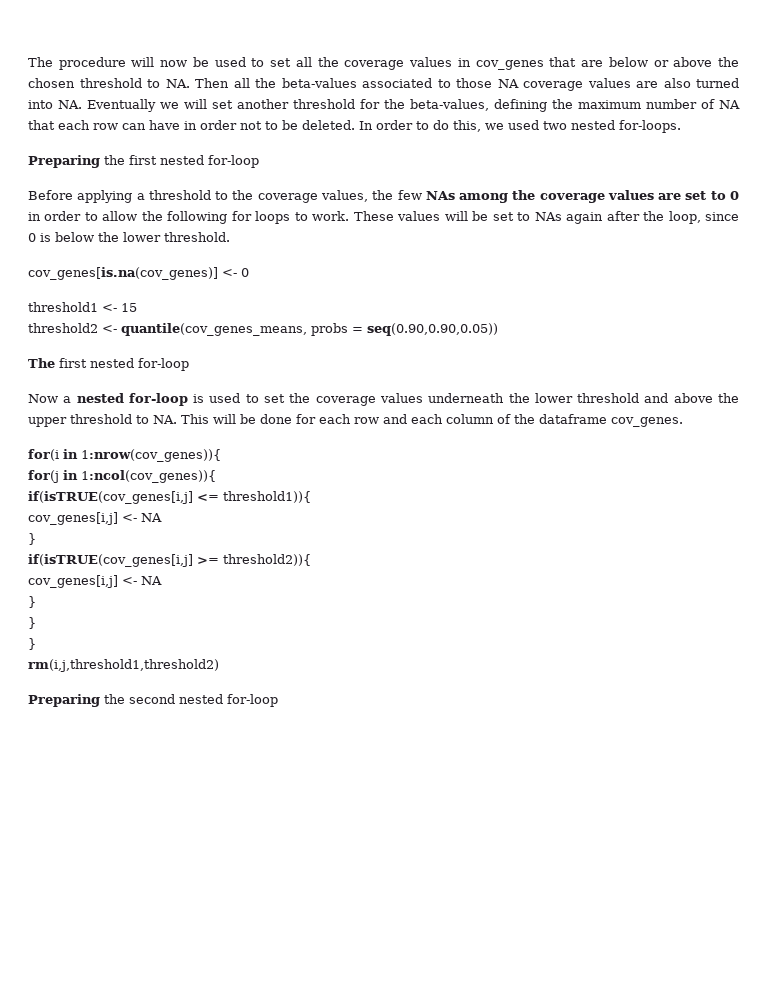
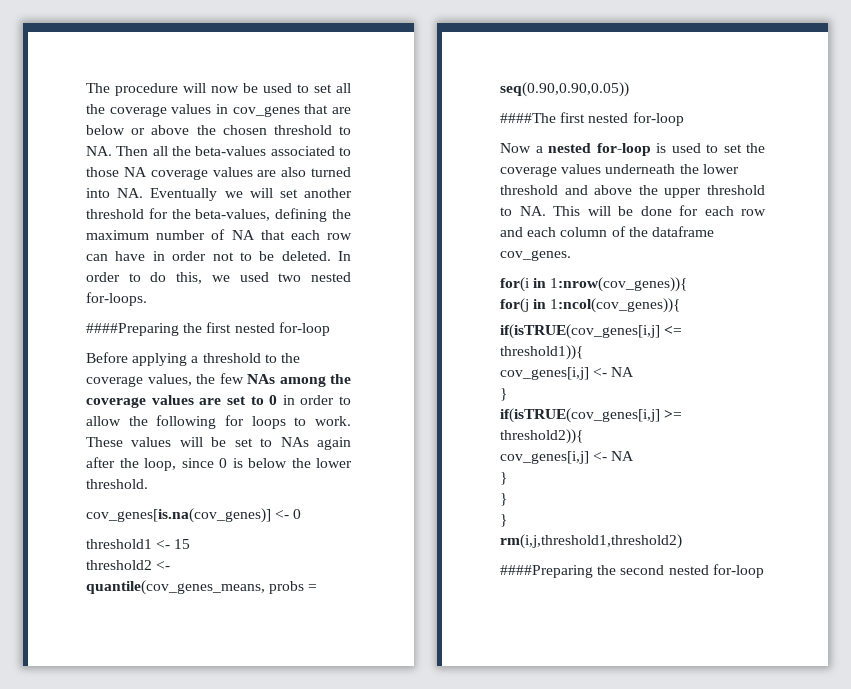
[28,155,100,168] Preparing -> [86,323,179,336] ####Preparing
[28,358,55,368] The -> [500,113,556,123] ####The
[28,694,100,707] Preparing -> [500,565,593,578] ####Preparing

